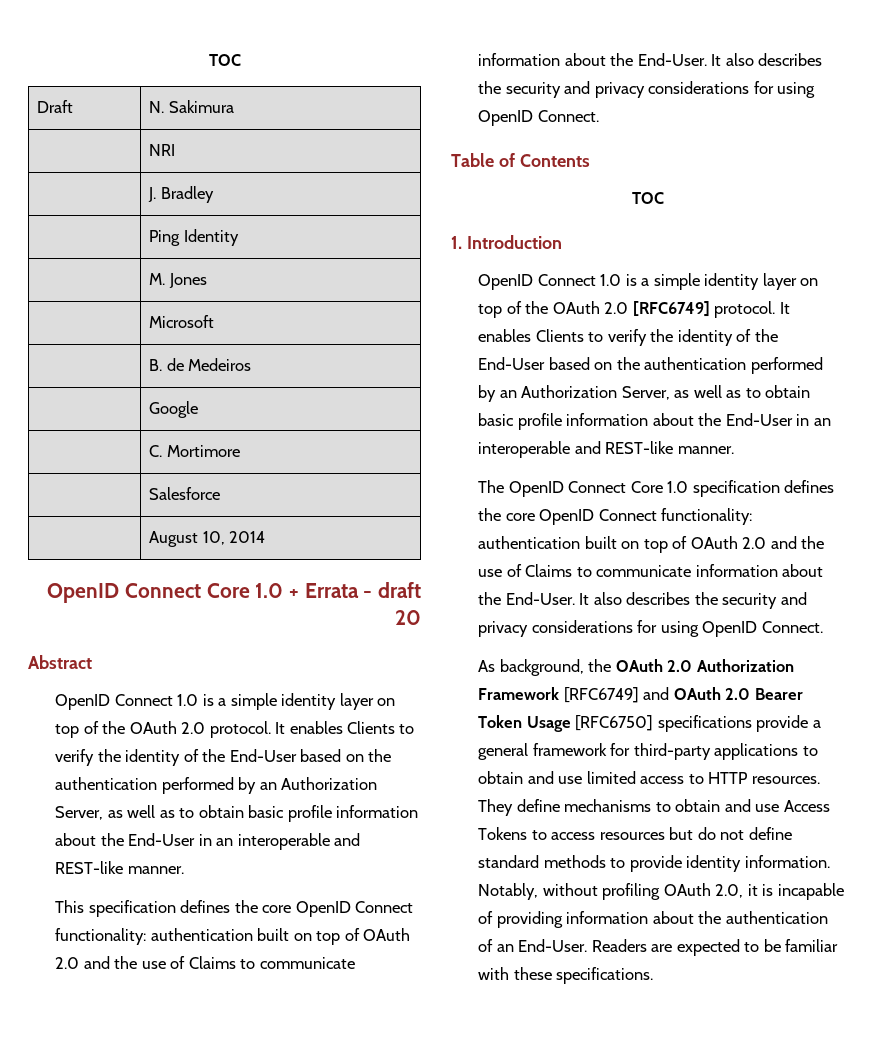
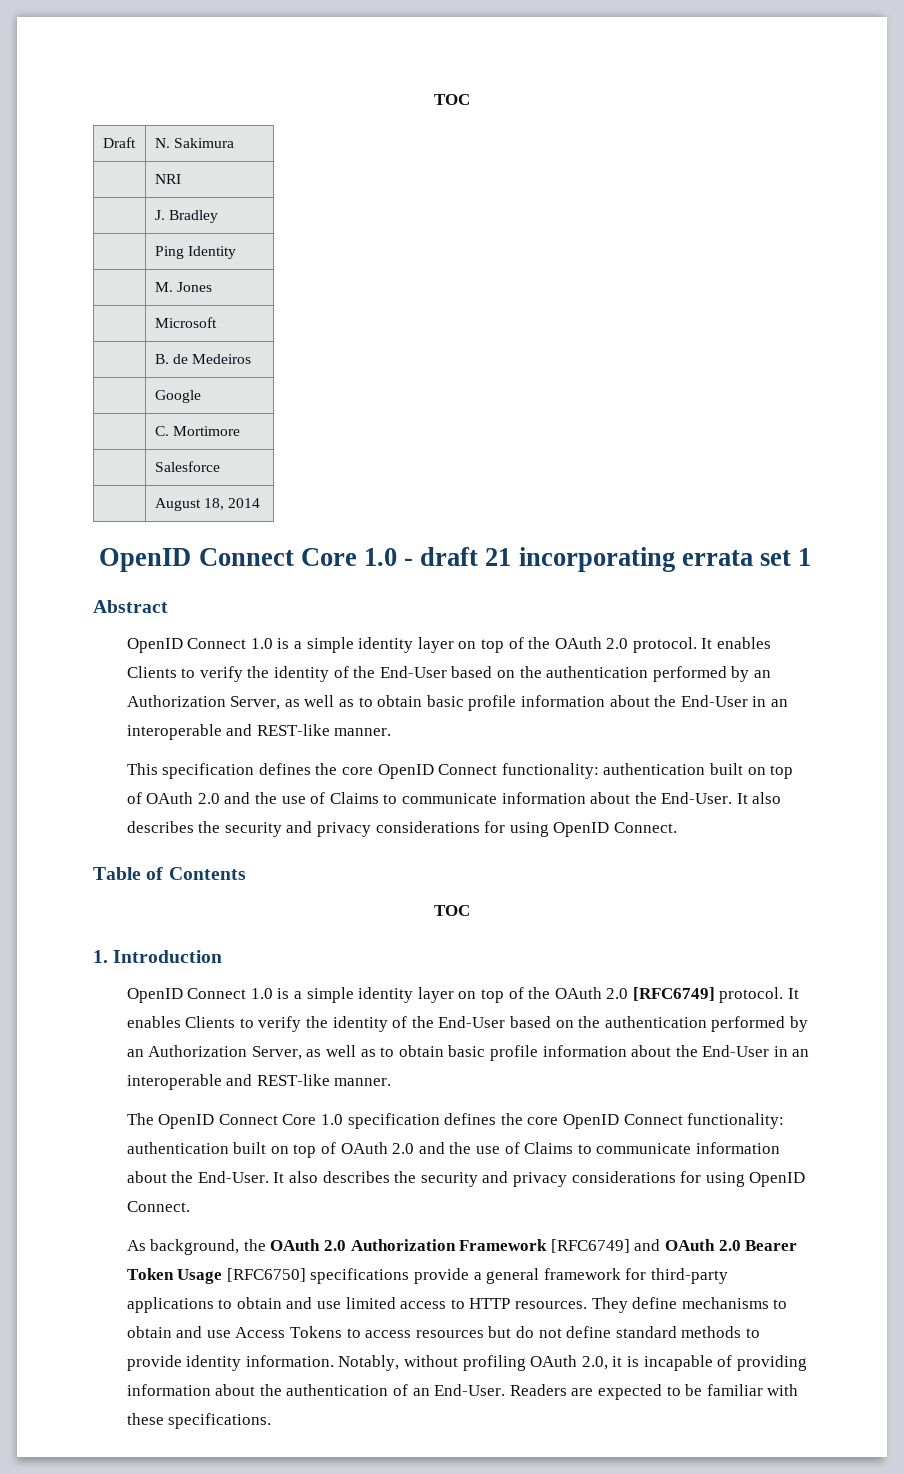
[202,531,225,545] 10, -> [203,498,224,510] 18,
[288,582,422,598] [395,610,421,625] + Errata - draft 20 -> [404,547,811,572] - draft 21 incorporating errata set 1

